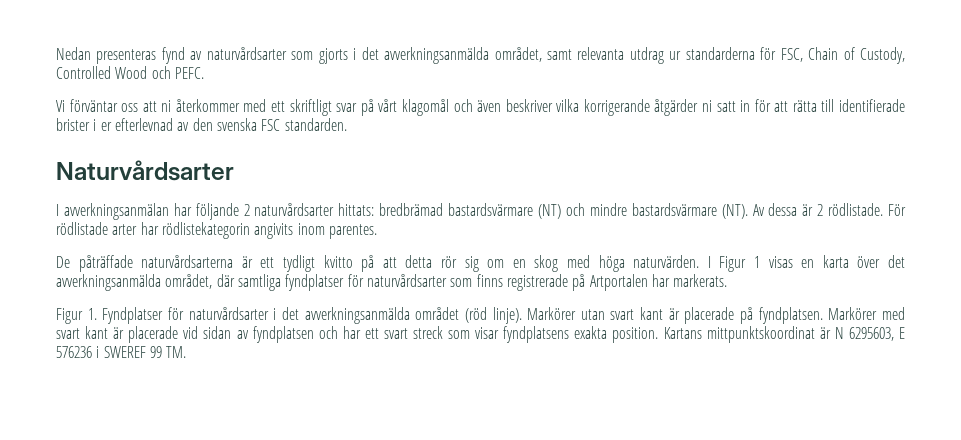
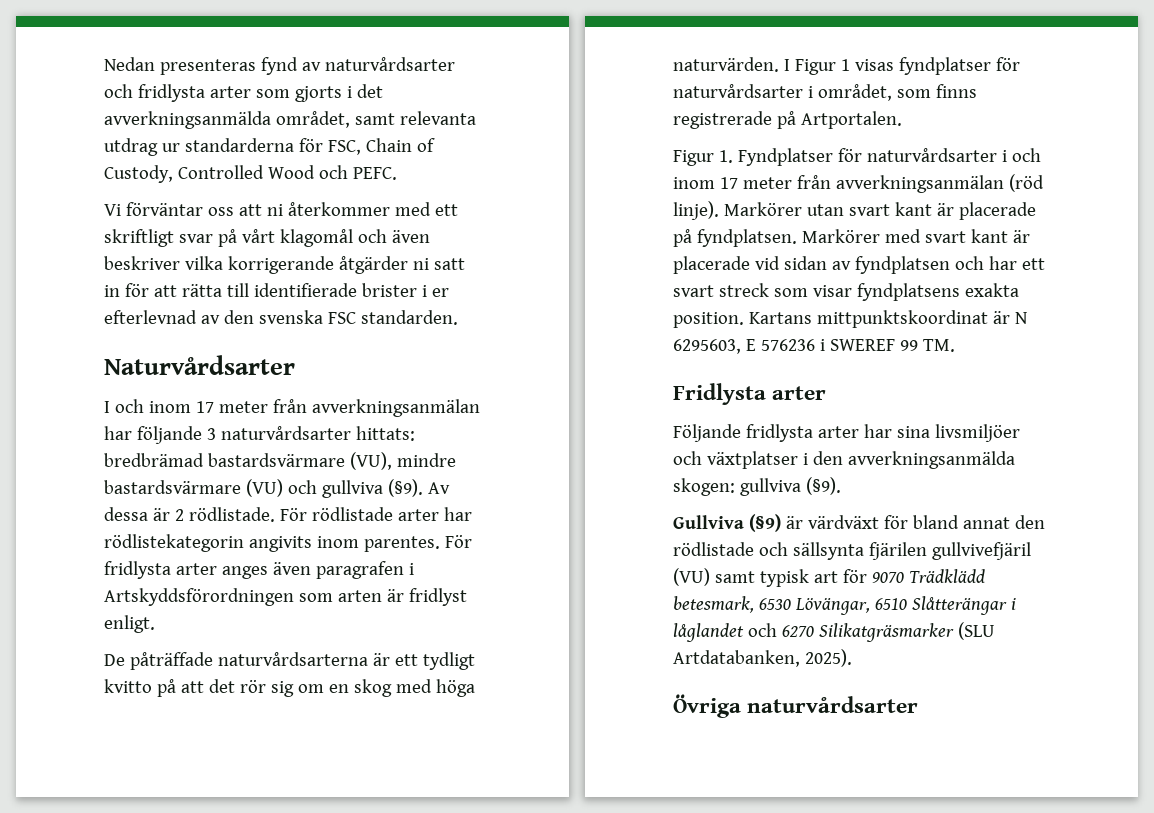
(287, 53) none -> [104,84,251,102] och fridlysta arter
(59, 210) none -> [114,399,307,413] och inom 17 meter från
[243,204,250,216] 2 -> [206,428,216,440] 3
[538,203,748,219] (NT) och mindre bastardsvärmare (NT). -> [349,452,456,470] [104,479,423,498] (VU), mindre bastardsvärmare (VU) och gullviva (§9).
(377, 231) none -> [444,535,472,548] [104,561,414,579] [104,588,467,606] [104,615,155,633] För fridlysta arter anges även paragrafen i Artskyddsförordningen som arten är fridlyst enligt.
[405,255,433,268] detta -> [208,679,235,693] det
[801,255,906,268] [56,274,281,291] en karta över det avverkningsanmälda området, där samtliga -> (894, 65) none
(447, 280) none -> [807,84,892,101] i området,
[589,274,728,291] Artportalen har markerats. -> [800,111,902,129] Artportalen.
[281,307,460,324] det avverkningsanmälda området -> [1011,148,1041,162] [673,175,1004,193] och inom 17 meter från avverkningsanmälan
(187, 352) none -> [673,383,827,405] [673,424,1020,442] [673,451,1015,469] [673,477,841,496] [673,514,1045,532] [673,542,1031,560] [673,568,985,587] [673,596,1016,615] [673,622,995,642] [673,649,852,667] [673,694,919,718] // Fridlysta arter // Följande fridlysta arter har sina livsmiljöer och växtplatser i den avverkningsanmälda skogen: gullviva (§9). // Gullviva (§9) är värdväxt för bland annat den rödlistade och sällsynta fjärilen gullvivefjäril (VU) samt typisk art för 9070 Trädklädd betesmark, 6530 Lövängar, 6510 Slåtterängar i låglandet och 6270 Silikatgräsmarker (SLU Artdatabanken, 2025). // Övriga naturvårdsarter

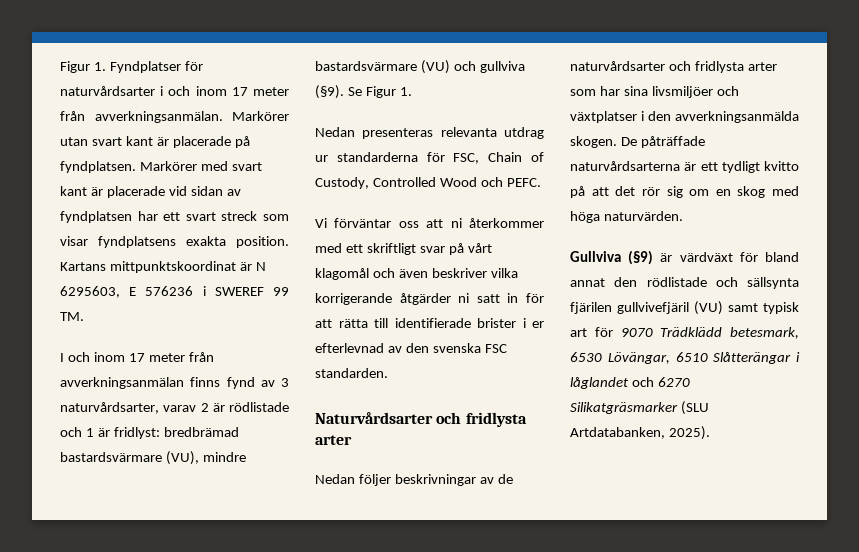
[104,57,455,75] [104,84,383,102] [104,111,395,129] Nedan presenteras fynd av naturvårdsarter och fridlysta arter som gjorts i det avverkningsanmälda området, samt -> [60,61,203,73] [60,86,289,96] [60,111,289,123] [60,136,250,148] [60,161,262,173] [60,186,241,198] [60,211,289,223] [60,236,289,248] [60,261,266,273] [60,286,289,298] [60,312,84,321] [60,352,214,362] [60,377,289,389] [60,402,289,414] [60,427,239,439] [60,451,246,465] [315,60,525,74] [315,85,412,99] [315,127,434,139] Figur 1. Fyndplatser för naturvårdsarter i och inom 17 meter från avverkningsanmälan. Markörer utan svart kant är placerade på fyndplatsen. Markörer med svart kant är placerade vid sidan av fyndplatsen har ett svart streck som visar fyndplatsens exakta position. Kartans mittpunktskoordinat är N 6295603, E 576236 i SWEREF 99 TM. // I och inom 17 meter från avverkningsanmälan finns fynd av 3 naturvårdsarter, varav 2 är rödlistade och 1 är fridlyst: bredbrämad bastardsvärmare (VU), mindre bastardsvärmare (VU) och gullviva (§9). Se Figur 1. // Nedan presenteras
[104,399,480,417] [104,426,415,444] [104,452,456,470] [104,479,450,498] [104,507,472,522] [104,534,472,552] [104,561,414,579] [104,588,467,606] [104,615,155,633] // I och inom 17 meter från avverkningsanmälan har följande 3 naturvårdsarter hittats: bredbrämad bastardsvärmare (VU), mindre bastardsvärmare (VU) och gullviva (§9). Av dessa är 2 rödlistade. För rödlistade arter har rödlistekategorin angivits inom parentes. För fridlysta arter anges även paragrafen i Artskyddsförordningen som arten är fridlyst enligt. // -> [436,412,527,427] [315,435,352,445] [315,474,513,486] [570,61,777,73] [570,86,739,98] [570,111,799,123] [570,136,617,148] och fridlysta arter // Nedan följer beskrivningar av de naturvårdsarter och fridlysta arter som har sina livsmiljöer och växtplatser i den avverkningsanmälda skogen.
[783,57,1020,75] [673,84,977,101] [673,111,902,129] [673,148,1041,166] [673,174,1044,193] [673,201,1036,220] [673,229,1030,247] [673,256,1045,274] [673,283,1019,301] [673,310,1027,328] [673,339,955,354] [673,383,827,405] [673,424,1020,442] [673,451,1015,469] [673,477,841,496] I Figur 1 visas fyndplatser för naturvårdsarter i området, som finns registrerade på Artportalen. // Figur 1. Fyndplatser för naturvårdsarter i och inom 17 meter från avverkningsanmälan (röd linje). Markörer utan svart kant är placerade på fyndplatsen. Markörer med svart kant är placerade vid sidan av fyndplatsen och har ett svart streck som visar fyndplatsens exakta position. Kartans mittpunktskoordinat är N 6295603, E 576236 i SWEREF 99 TM. // Fridlysta arter // Följande fridlysta arter har sina livsmiljöer och växtplatser i den avverkningsanmälda skogen: gullviva (§9). -> (683, 216) none
[673,694,919,718] // Övriga naturvårdsarter -> (710, 433) none

